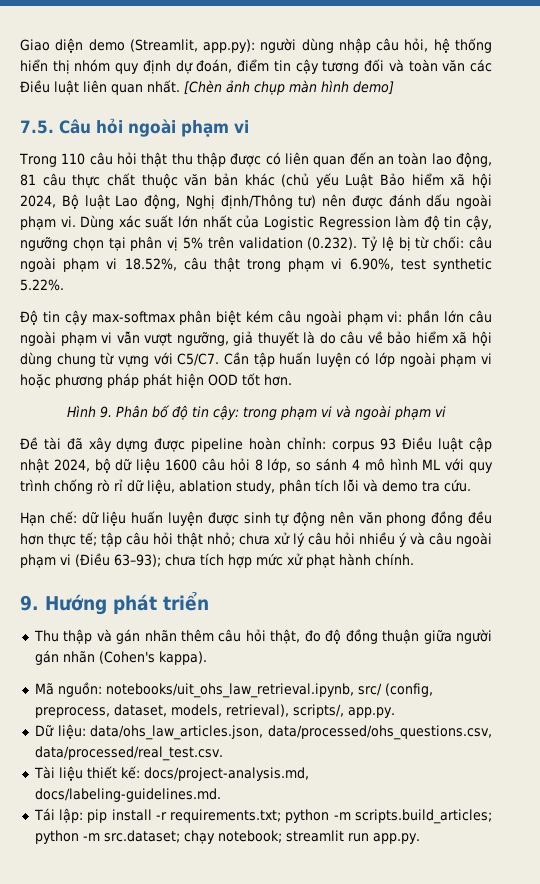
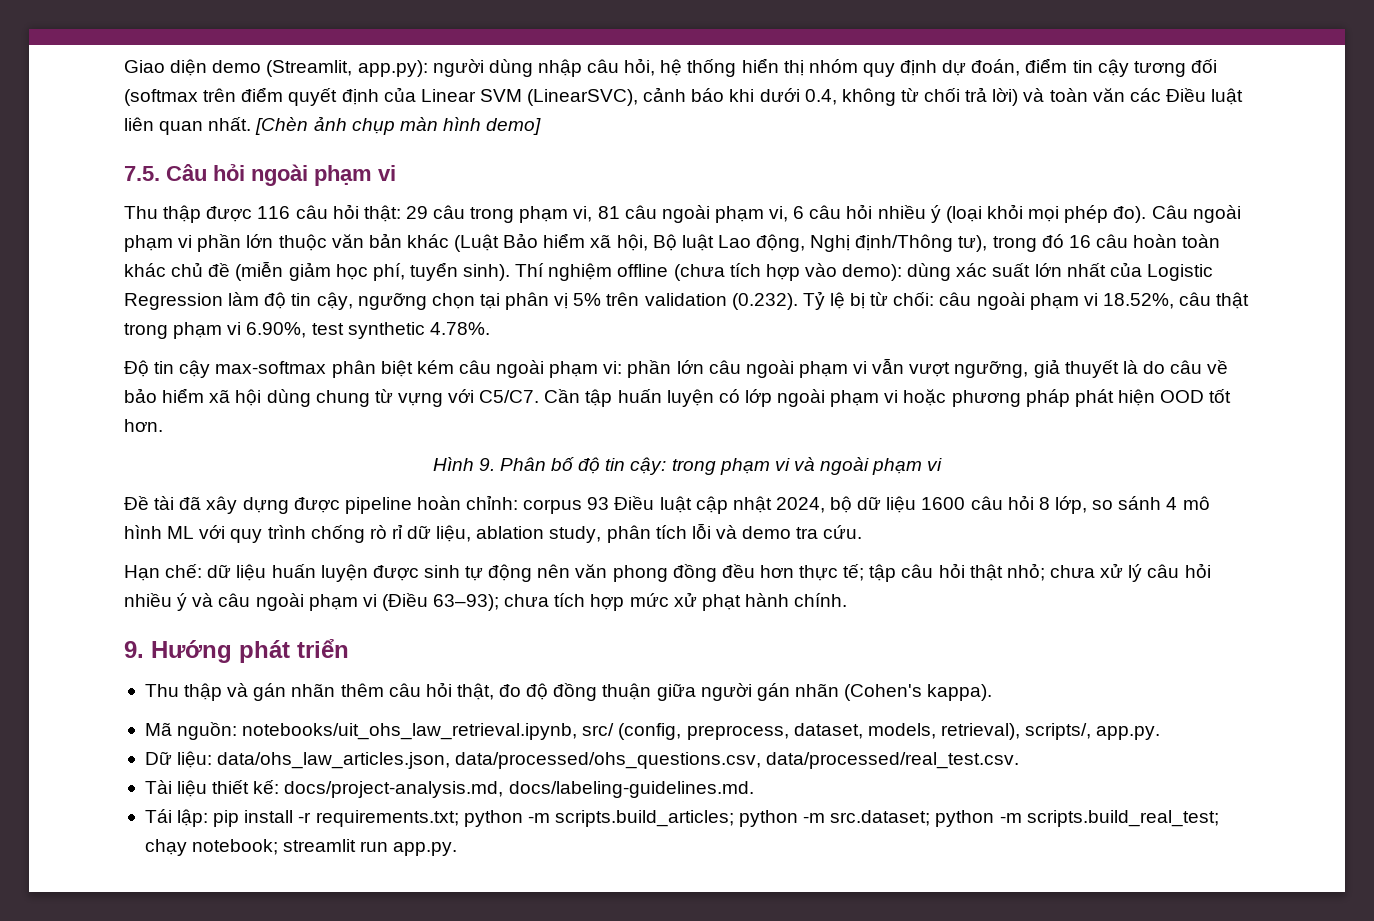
(385, 65) none -> [124,87,1019,106] (softmax trên điểm quyết định của Linear SVM (LinearSVC), cảnh báo khi dưới 0.4, không từ chối trả lời)
[19,152,493,167] [20,173,135,188] Trong 110 câu hỏi thật thu thập được có liên quan đến an toàn lao động, 81 câu thực chất -> [124,204,1241,223] [124,234,274,252] Thu thập được 116 câu hỏi thật: 29 câu trong phạm vi, 81 câu ngoài phạm vi, 6 câu hỏi nhiều ý (loại khỏi mọi phép đo). Câu ngoài phạm vi phần lớn
[281,173,374,188] (chủ yếu Luật -> [454,234,500,252] (Luật
[472,173,493,188] [20,195,56,208] hội 2024, -> [616,234,648,251] hội,
[298,194,492,209] [20,215,115,230] tư) nên được đánh dấu ngoài phạm vi. Dùng -> [958,234,1221,252] [124,261,952,281] tư), trong đó 16 câu hoàn toàn khác chủ đề (miễn giảm học phí, tuyển sinh). Thí nghiệm offline (chưa tích hợp vào demo): dùng
[20,279,64,291] 5.22%. -> [429,322,490,335] 4.78%.
(180, 836) none -> [935,810,1219,827] python -m scripts.build_real_test;

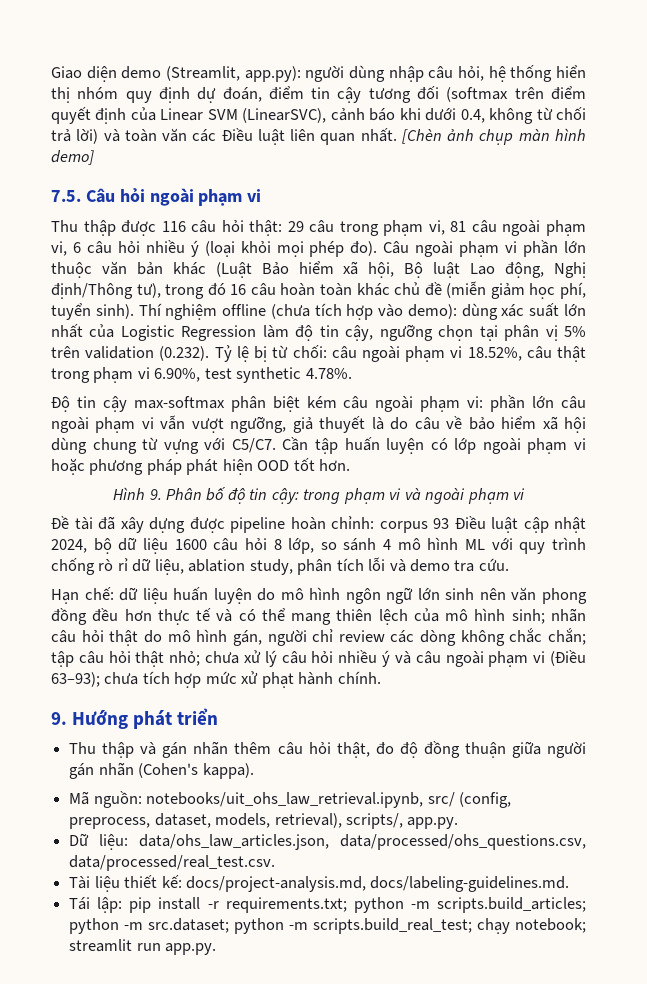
[372,564,533,582] được sinh tự động -> [257,587,475,604] do mô hình ngôn ngữ lớn sinh
[843,564,865,581] tế; -> [196,608,586,625] [51,628,587,646] tế và có thể mang thiên lệch của mô hình sinh; nhãn câu hỏi thật do mô hình gán, người chỉ review các dòng không chắc chắn;

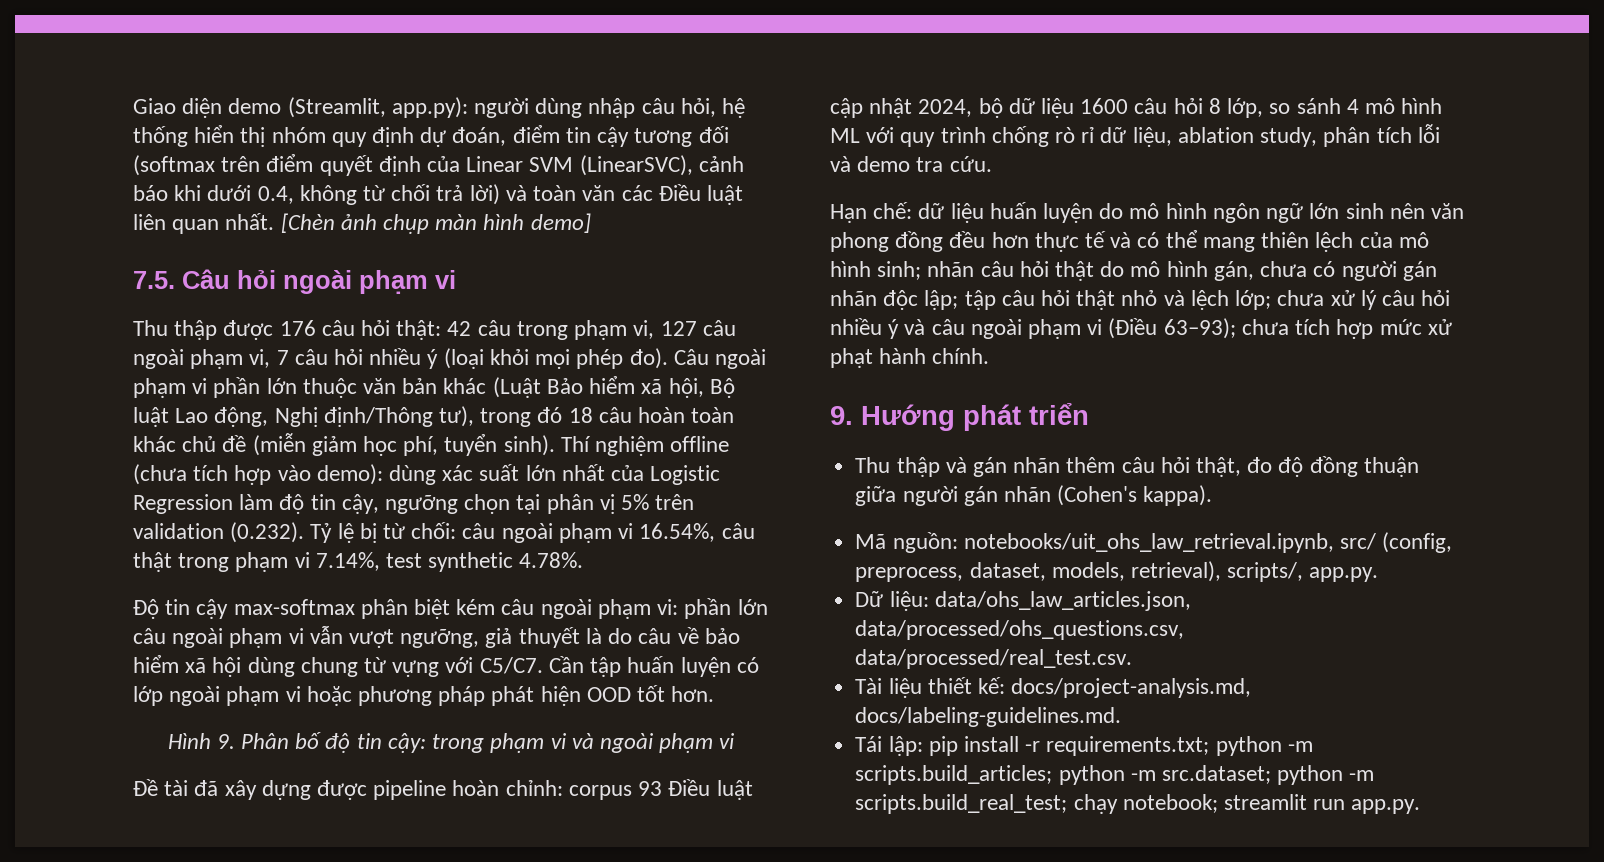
[161,221,186,232] 116 -> [279,320,316,336] 176
[287,221,304,232] 29 -> [447,321,472,336] 42
[450,221,467,232] 81 -> [660,321,697,336] 127
[72,242,81,253] 6 -> [276,350,289,365] 7
[230,284,247,295] 16 -> [568,407,593,423] 18
[467,347,522,361] 18.52%, -> [639,523,716,542] 16.54%,
[154,368,201,382] 6.90%, -> [315,552,380,571] 7.14%,
[267,628,587,646] [51,651,201,667] người chỉ review các dòng không chắc chắn; tập câu hỏi thật nhỏ; -> [1260,261,1437,281] [830,290,1272,310] chưa có người gán nhãn độc lập; tập câu hỏi thật nhỏ và lệch lớp;

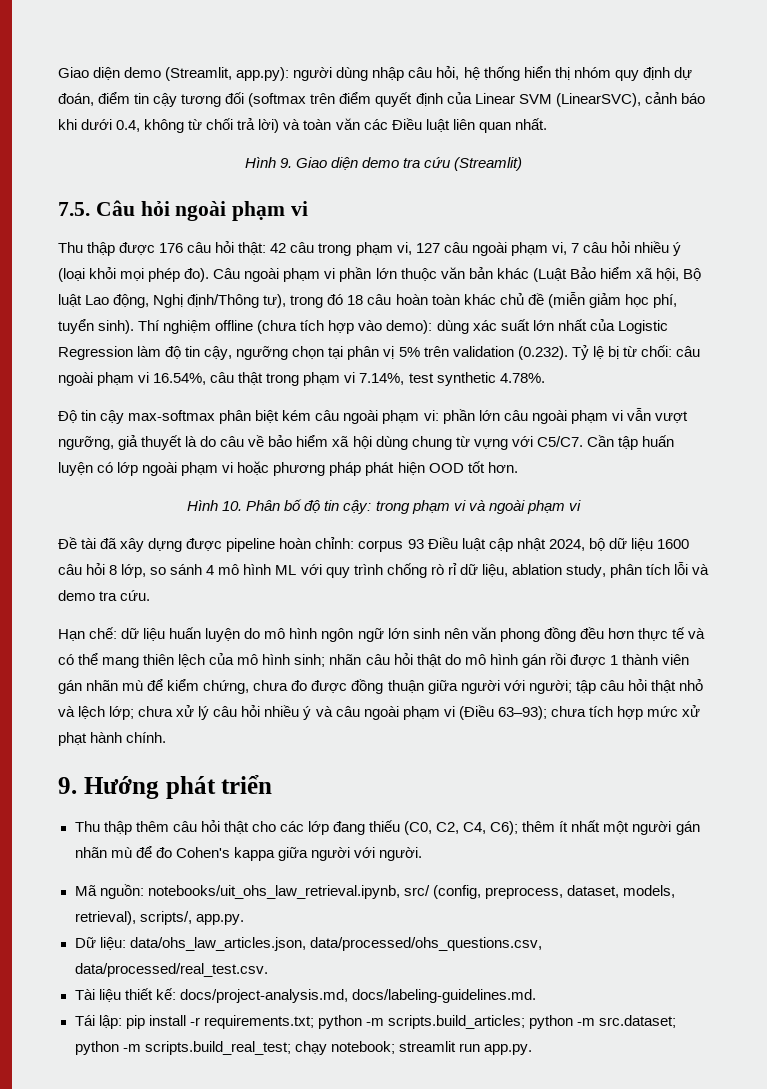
[280,213,591,234] [Chèn ảnh chụp màn hình demo] -> [244,157,523,171] // Hình 9. Giao diện demo tra cứu (Streamlit)
[216,734,235,749] 9. -> [222,501,243,511] 10.
[1213,261,1437,281] [830,290,959,310] gán, chưa có người gán nhãn độc lập; -> [521,653,690,668] [58,679,572,694] gán rồi được 1 thành viên gán nhãn mù để kiểm chứng, chưa đo được đồng thuận giữa người với người;
[945,456,1419,477] [855,485,1213,506] và gán nhãn thêm câu hỏi thật, đo độ đồng thuận giữa người gán nhãn (Cohen's kappa). -> [135,820,700,835] [74,846,422,861] thêm câu hỏi thật cho các lớp đang thiếu (C0, C2, C4, C6); thêm ít nhất một người gán nhãn mù để đo Cohen's kappa giữa người với người.

